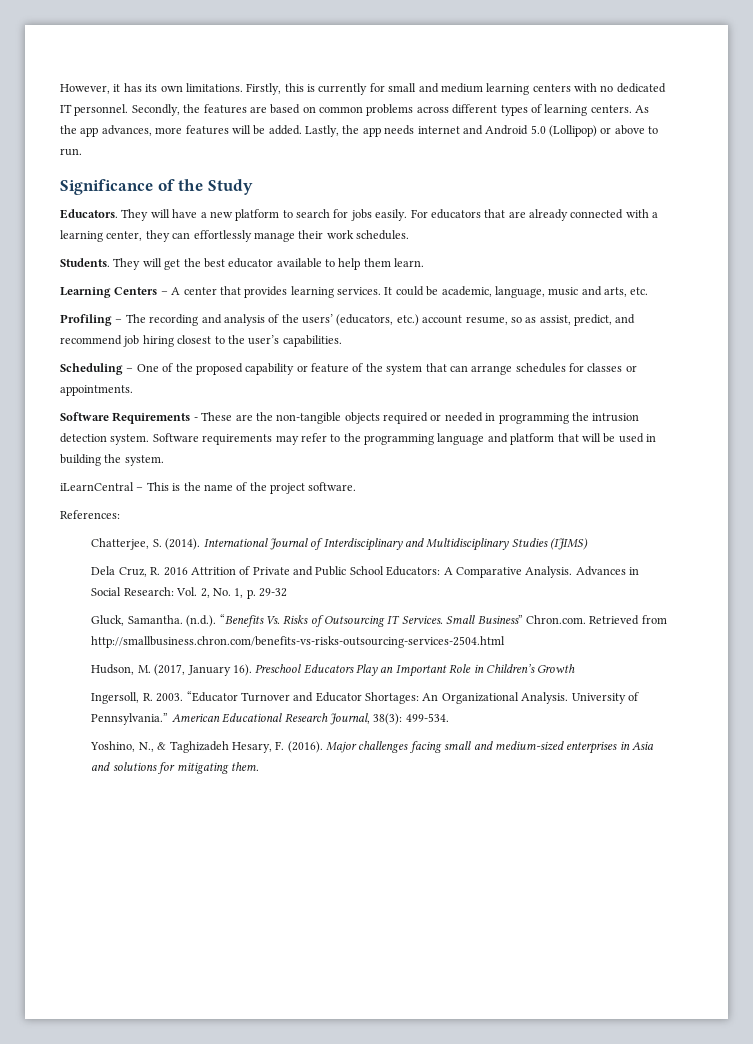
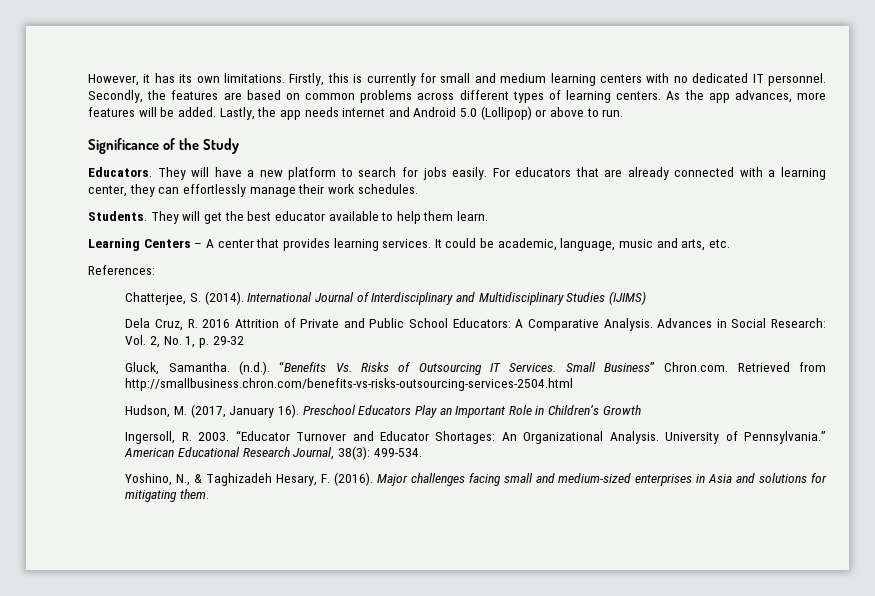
[60,314,636,326] [60,335,342,347] [60,363,637,375] [60,385,133,396] [60,412,640,424] [60,433,656,445] [60,454,164,466] [60,482,357,494] // Profiling – The recording and analysis of the users’ (educators, etc.) account resume, so as assist, predict, and recommend job hiring closest to the user’s capabilities. // Scheduling – One of the proposed capability or feature of the system that can arrange schedules for classes or appointments. // Software Requirements - These are the non-tangible objects required or needed in programming the intrusion detection system. Software requirements may refer to the programming language and platform that will be used in building the system. // iLearnCentral – This is the name of the project software. -> (730, 243) none

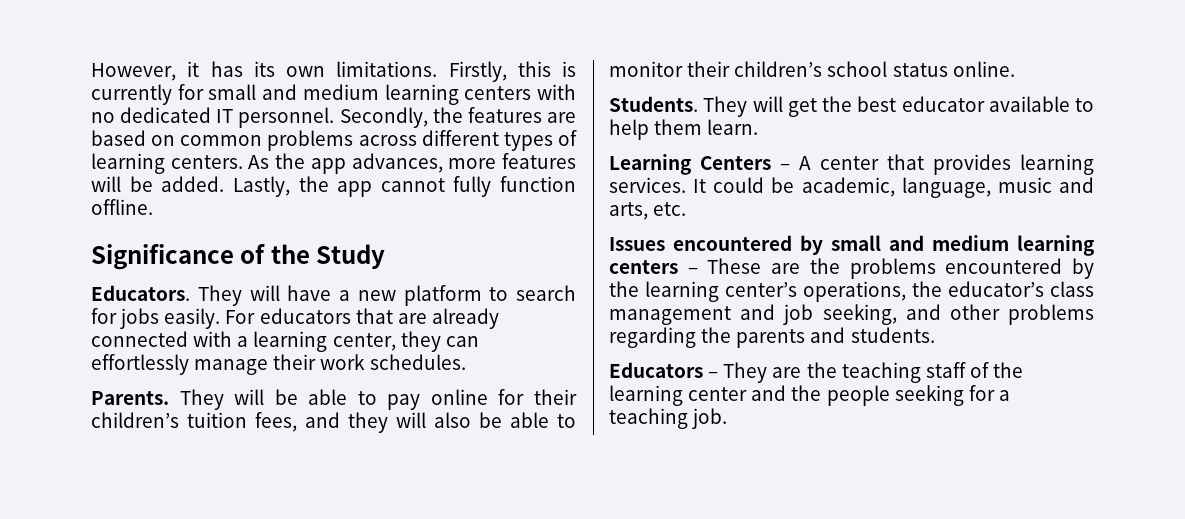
[304,106,624,120] needs internet and Android 5.0 (Lollipop) or above to run. -> [380,176,576,197] [91,199,153,215] cannot fully function offline.
(418, 189) none -> [91,389,577,410] [91,412,576,433] [609,61,1015,77] // Parents. They will be able to pay online for their children’s tuition fees, and they will also be able to monitor their children’s school status online.
[88,265,155,275] [125,291,646,305] [125,318,826,331] [125,335,244,348] [125,361,827,375] [125,378,574,391] [125,404,641,418] [125,430,826,444] [124,446,422,460] [125,472,827,486] [125,489,210,502] References: // Chatterjee, S. (2014). International Journal of Interdisciplinary and Multidisciplinary Studies (IJIMS) // Dela Cruz, R. 2016 Attrition of Private and Public School Educators: A Comparative Analysis. Advances in Social Research: Vol. 2, No. 1, p. 29-32 // Gluck, Samantha. (n.d.). “Benefits Vs. Risks of Outsourcing IT Services. Small Business” Chron.com. Retrieved from http://smallbusiness.chron.com/benefits-vs-risks-outsourcing-services-2504.html // Hudson, M. (2017, January 16). Preschool Educators Play an Important Role in Children’s Growth // Ingersoll, R. 2003. “Educator Turnover and Educator Shortages: An Organizational Analysis. University of Pennsylvania.” American Educational Research Journal, 38(3): 499-534. // Yoshino, N., & Taghizadeh Hesary, F. (2016). Major challenges facing small and medium-sized enterprises in Asia and solutions for mitigating them. -> [609,235,1095,256] [609,258,1094,279] [609,281,1094,302] [609,304,1094,325] [609,327,935,348] [609,362,1024,383] [609,385,1010,406] [609,408,728,429] Issues encountered by small and medium learning centers – These are the problems encountered by the learning center’s operations, the educator’s class management and job seeking, and other problems regarding the parents and students. // Educators – They are the teaching staff of the learning center and the people seeking for a teaching job.

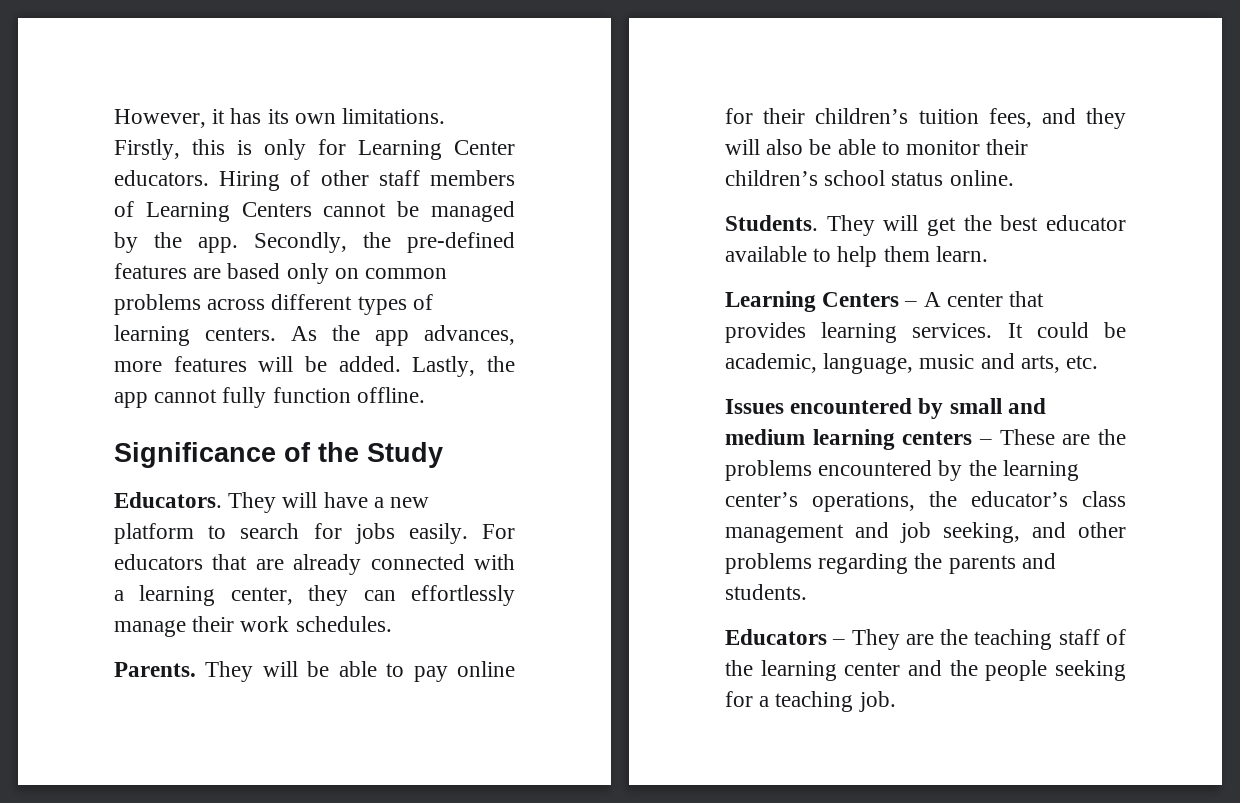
[91,84,576,105] [91,107,335,128] currently for small and medium learning centers with no dedicated IT personnel. -> [264,139,515,160] [114,170,515,191] [114,201,515,222] [114,232,238,253] only for Learning Center educators. Hiring of other staff members of Learning Centers cannot be managed by the app.
(463, 115) none -> [407,232,515,253] pre-defined
(146, 138) none -> [286,263,329,284] only

